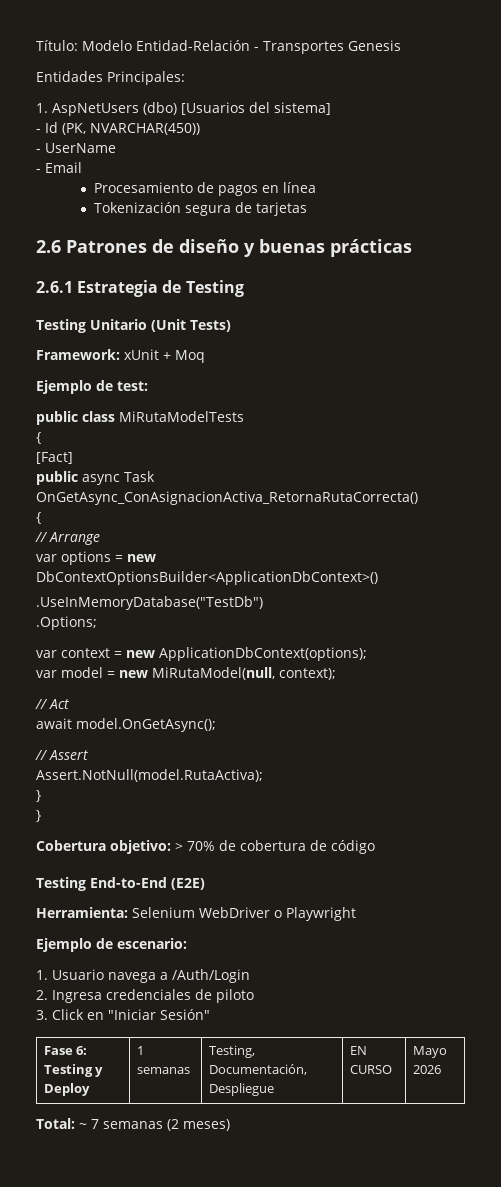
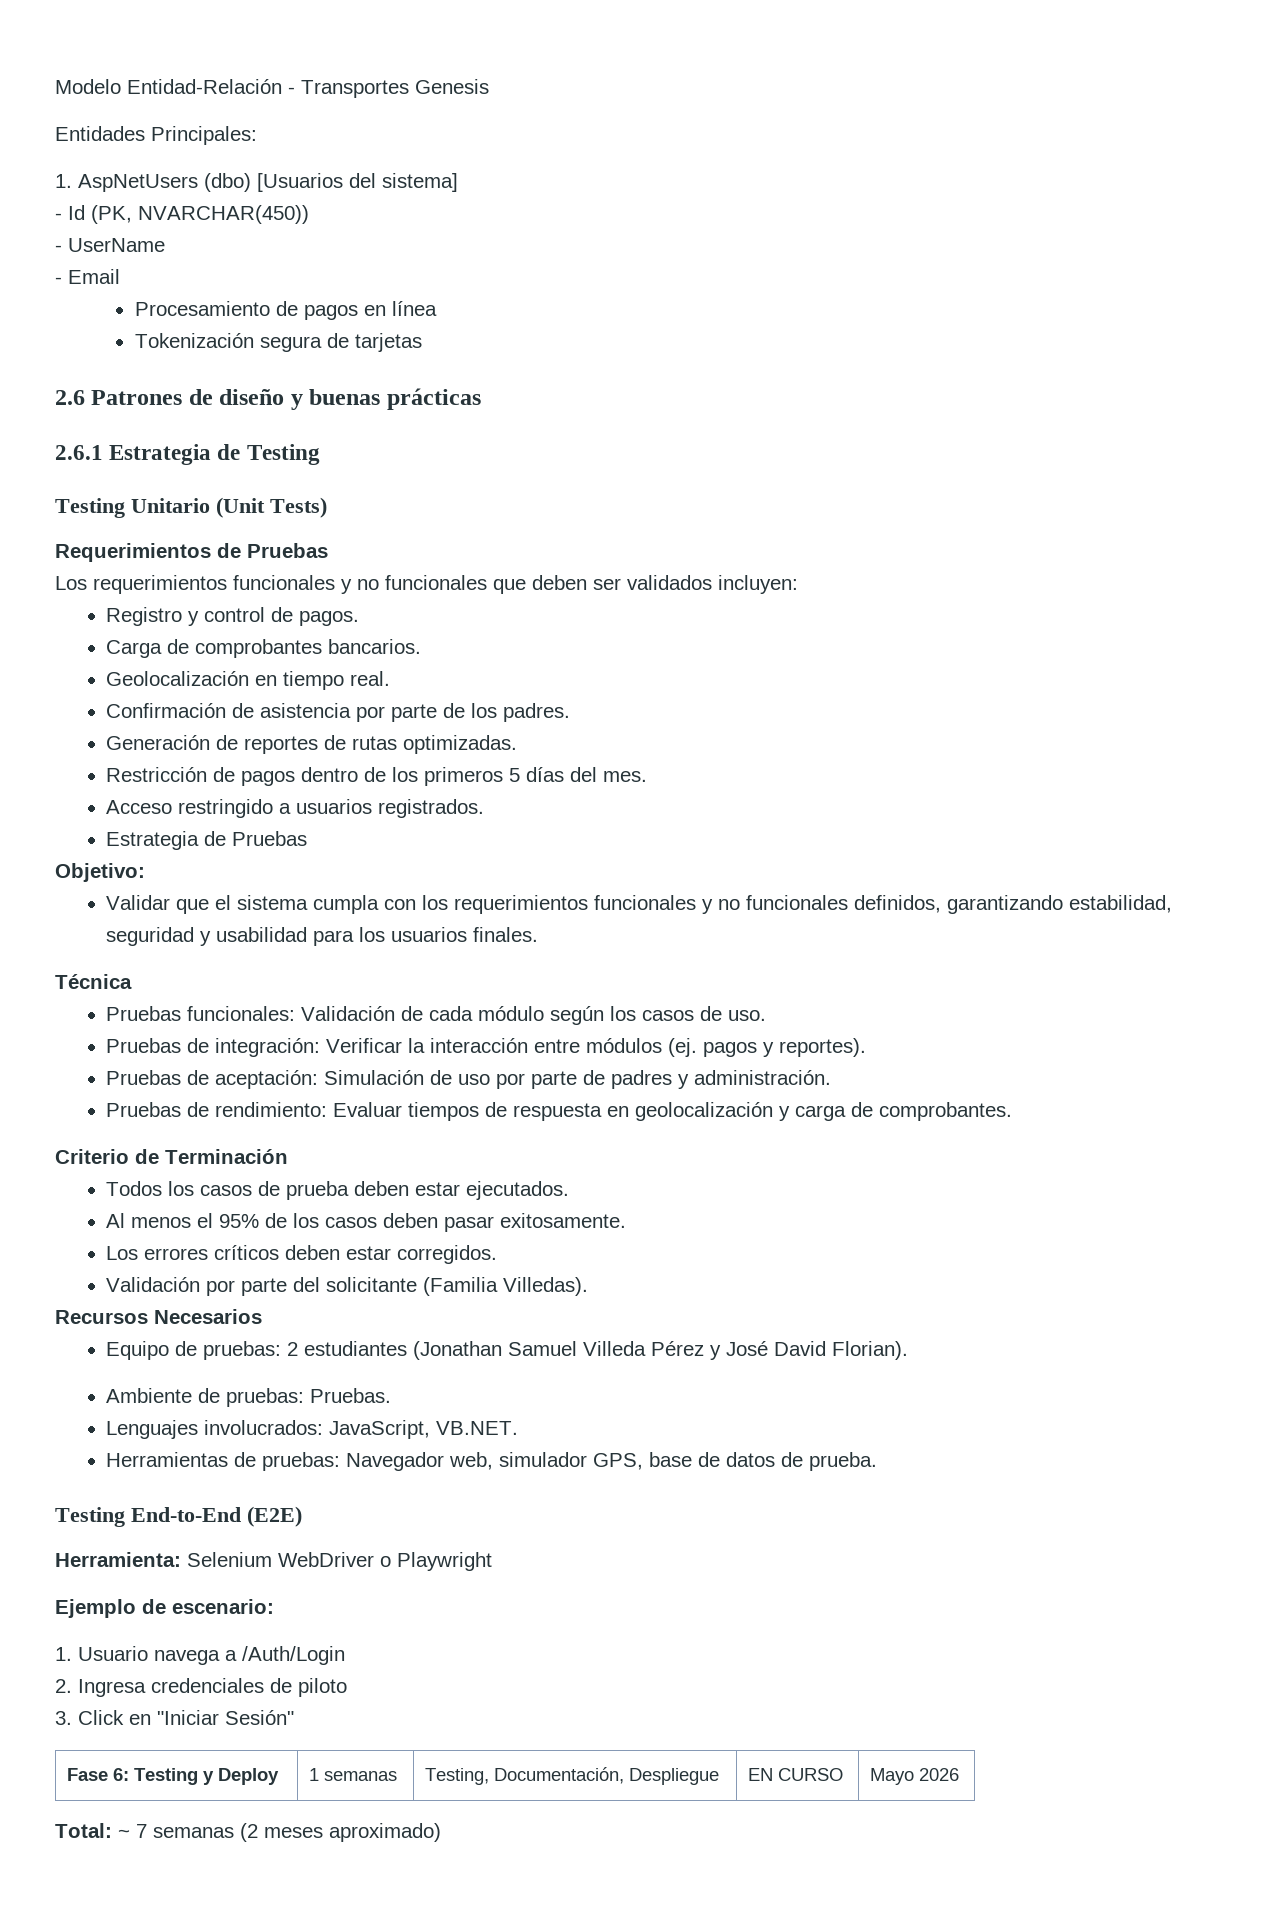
[36,40,78,51] Título: -> (55, 86) none
[36,349,205,363] [36,380,148,394] [36,411,244,425] [36,432,41,444] [36,452,73,464] [36,471,155,485] [36,491,418,505] [36,512,41,524] [35,532,100,545] [36,551,156,565] [36,571,378,585] [36,596,263,610] [36,616,97,630] [36,647,367,661] [36,667,336,680] [35,699,69,709] [36,718,216,732] [35,750,88,760] [36,769,263,782] [36,790,41,802] [36,810,41,822] [36,840,375,854] Framework: xUnit + Moq // Ejemplo de test: // public class MiRutaModelTests // { // [Fact] // public async Task OnGetAsync_ConAsignacionActiva_RetornaRutaCorrecta() // { // // Arrange // var options = new DbContextOptionsBuilder<ApplicationDbContext>() // .UseInMemoryDatabase("TestDb") // .Options; // var context = new ApplicationDbContext(options); // var model = new MiRutaModel(null, context); // // Act // await model.OnGetAsync(); // // Assert // Assert.NotNull(model.RutaActiva); // } // } // Cobertura objetivo: > 70% de cobertura de código -> [55,543,328,562] [55,575,798,594] [106,607,360,626] [106,639,422,658] [106,671,391,690] [106,703,571,722] [106,735,518,754] [106,767,648,786] [106,799,485,818] [106,831,308,850] [55,863,145,882] [106,895,1173,914] [106,927,539,946] [55,974,132,989] [106,1006,767,1025] [106,1038,867,1057] [106,1070,832,1089] [106,1102,1013,1121] [55,1149,288,1164] [106,1181,570,1200] [106,1213,627,1232] [106,1245,498,1264] [106,1277,589,1296] [55,1309,262,1324] [106,1341,909,1360] [106,1388,392,1407] [106,1420,519,1439] [106,1452,878,1471] Requerimientos de Pruebas // Los requerimientos funcionales y no funcionales que deben ser validados incluyen: // Registro y control de pagos. // Carga de comprobantes bancarios. // Geolocalización en tiempo real. // Confirmación de asistencia por parte de los padres. // Generación de reportes de rutas optimizadas. // Restricción de pagos dentro de los primeros 5 días del mes. // Acceso restringido a usuarios registrados. // Estrategia de Pruebas // Objetivo: // Validar que el sistema cumpla con los requerimientos funcionales y no funcionales definidos, garantizando estabilidad, seguridad y usabilidad para los usuarios finales. // Técnica // Pruebas funcionales: Validación de cada módulo según los casos de uso. // Pruebas de integración: Verificar la interacción entre módulos (ej. pagos y reportes). // Pruebas de aceptación: Simulación de uso por parte de padres y administración. // Pruebas de rendimiento: Evaluar tiempos de respuesta en geolocalización y carga de comprobantes. // Criterio de Terminación // Todos los casos de prueba deben estar ejecutados. // Al menos el 95% de los casos deben pasar exitosamente. // Los errores críticos deben estar corregidos. // Validación por parte del solicitante (Familia Villedas). // Recursos Necesarios // Equipo de pruebas: 2 estudiantes (Jonathan Samuel Villeda Pérez y José David Florian). // Ambiente de pruebas: Pruebas. // Lenguajes involucrados: JavaScript, VB.NET. // Herramientas de pruebas: Navegador web, simulador GPS, base de datos de prueba.
[182,1119,230,1131] meses) -> [264,1823,441,1842] meses aproximado)

